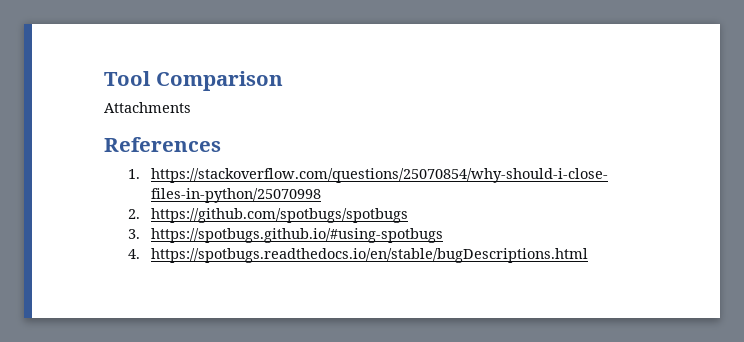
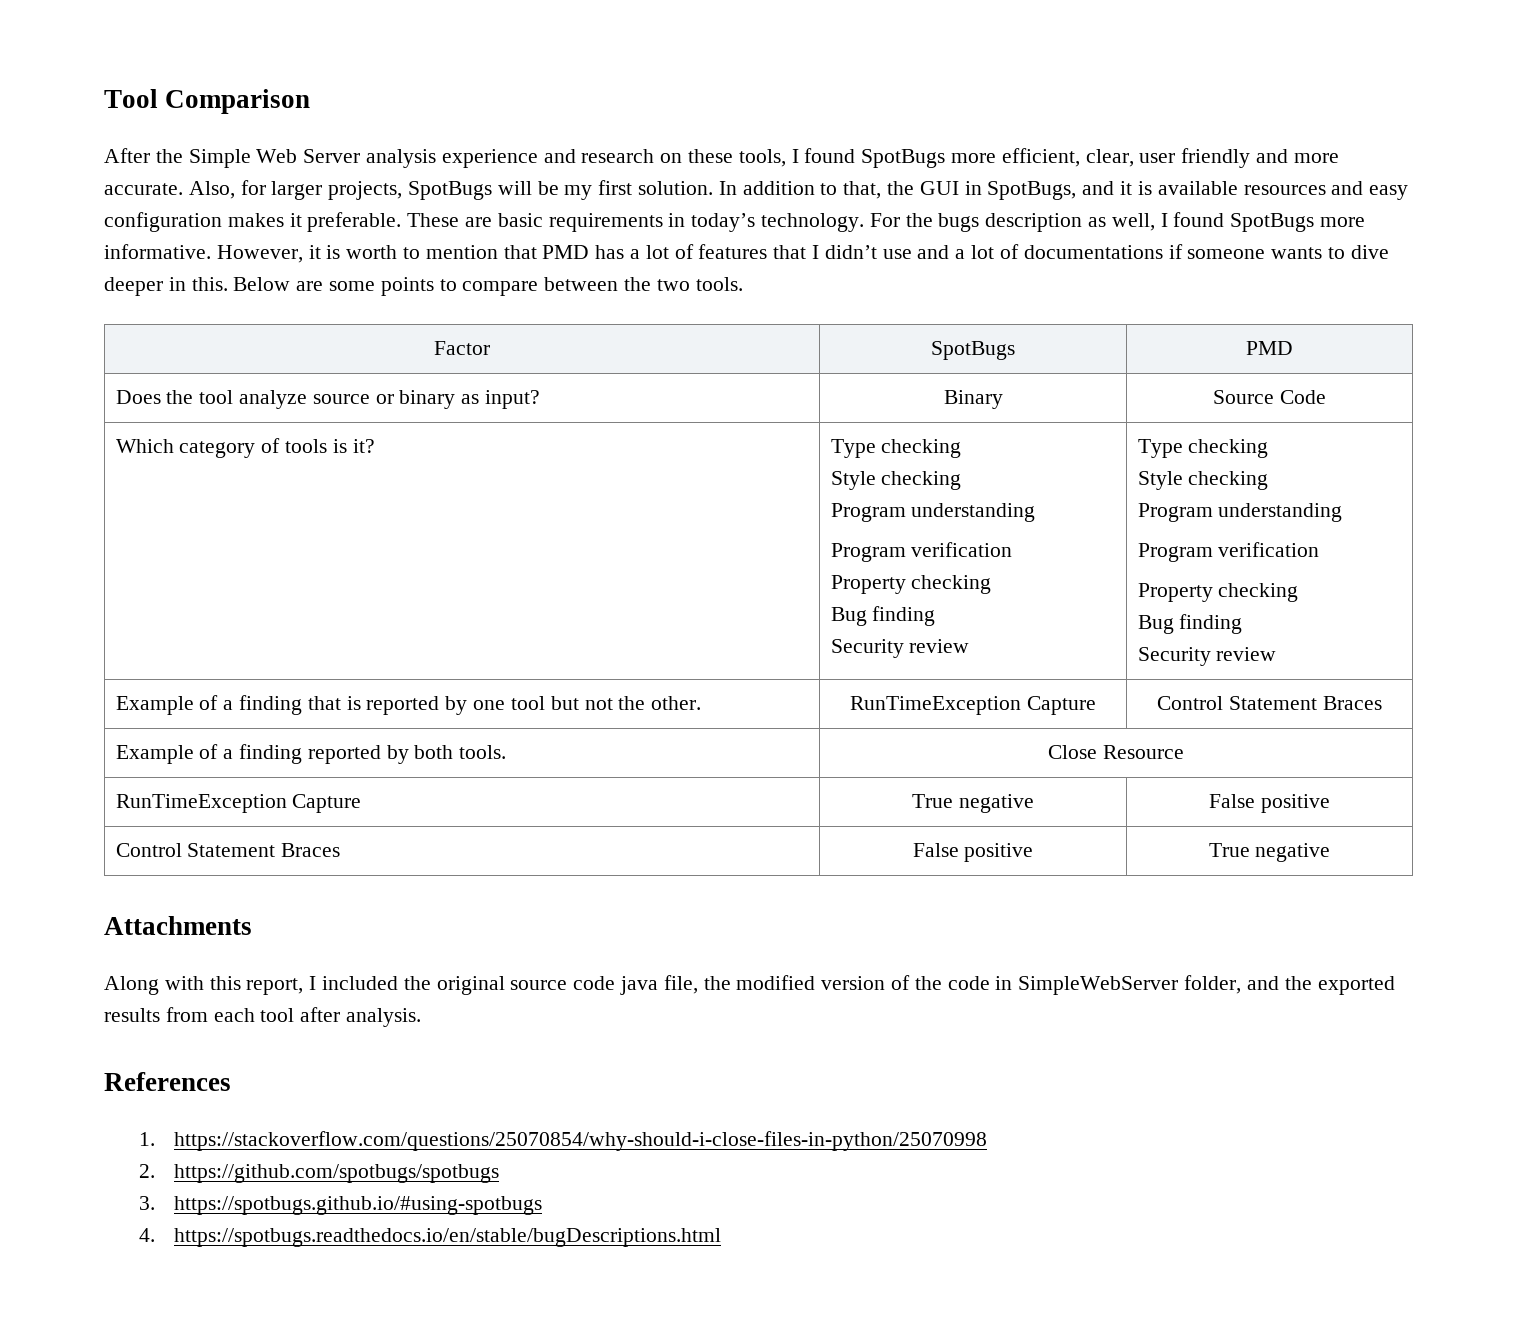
[104,102,191,113] Attachments -> [104,148,1339,168] [104,180,1409,200] [104,212,1366,232] [104,244,1389,263] [104,277,743,296] [434,341,490,355] [931,341,1016,360] [1246,341,1293,355] [115,390,541,409] [943,390,1003,409] [1213,390,1326,404] [115,438,375,458] [830,439,962,458] [830,471,962,490] [830,503,1036,522] [830,542,1013,562] [830,575,992,594] [830,606,936,626] [830,639,970,658] [1137,439,1269,458] [1137,471,1269,490] [1137,503,1343,522] [1137,542,1320,562] [1137,583,1299,602] [1137,614,1243,634] [1137,647,1277,666] [115,695,702,715] [850,696,1096,715] [1157,696,1382,710] [115,744,507,764] [1048,745,1184,759] [115,794,362,813] [912,794,1034,813] [1209,794,1330,813] [115,843,341,857] [912,843,1034,862] [1208,843,1331,862] [104,916,252,935] [104,975,1395,995] [104,1007,422,1027] After the Simple Web Server analysis experience and research on these tools, I found SpotBugs more efficient, clear, user friendly and more accurate. Also, for larger projects, SpotBugs will be my first solution. In addition to that, the GUI in SpotBugs, and it is available resources and easy configuration makes it preferable. These are basic requirements in today’s technology. For the bugs description as well, I found SpotBugs more informative. However, it is worth to mention that PMD has a lot of features that I didn’t use and a lot of documentations if someone wants to dive deeper in this. Below are some points to compare between the two tools. // Factor | SpotBugs | PMD // Does the tool analyze source or binary as input? | Binary | Source Code // Which category of tools is it? | Type checking // Style checking // Program understanding // Program verification // Property checking // Bug finding // Security review | Type checking // Style checking // Program understanding // Program verification // Property checking // Bug finding // Security review // Example of a finding that is reported by one tool but not the other. | RunTimeException Capture | Control Statement Braces // Example of a finding reported by both tools. | Close Resource // RunTimeException Capture | True negative | False positive // Control Statement Braces | False positive | True negative // Attachments // Along with this report, I included the original source code java file, the modified version of the code in SimpleWebServer folder, and the exported results from each tool after analysis.

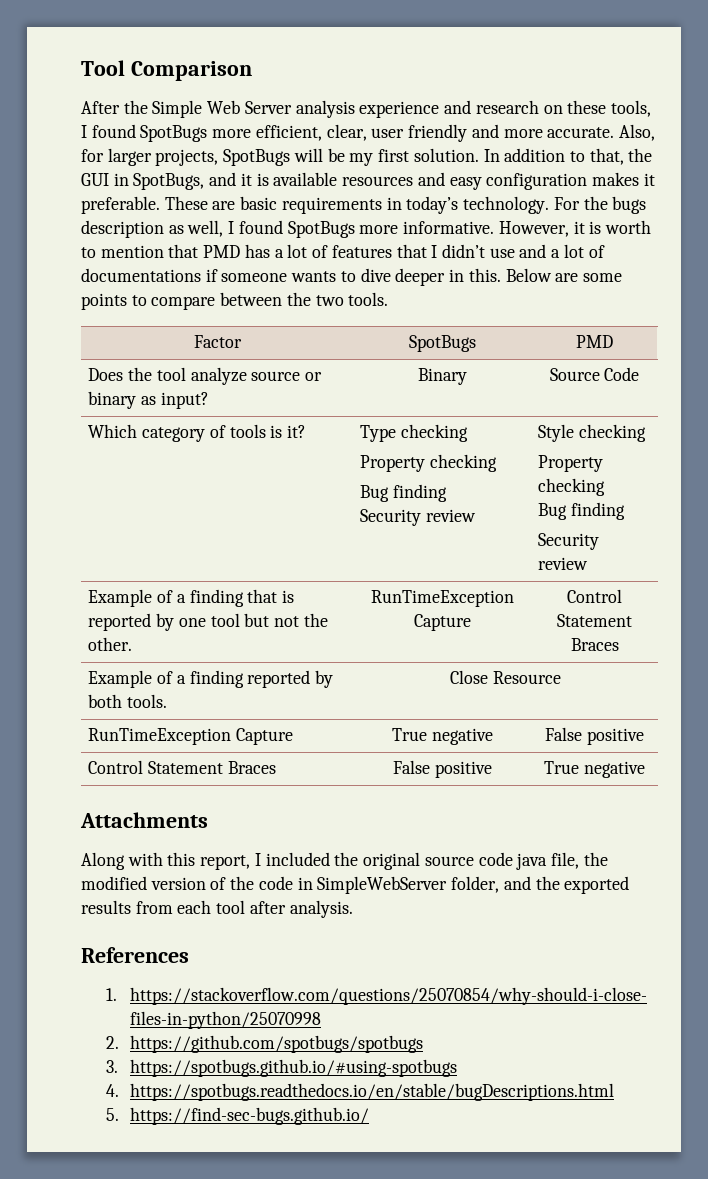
[830,471,962,490] [830,503,1036,522] [830,542,1013,562] // Style checking // Program understanding // Program verification -> (469, 433) none
[1137,439,1269,458] [1137,471,1269,490] [1137,503,1343,522] [1137,542,1320,562] Type checking // Style checking // Program understanding // Program verification -> [538,424,647,442] Style checking
(722, 1237) none -> [105,1107,370,1125] // 5. https://find-sec-bugs.github.io/

